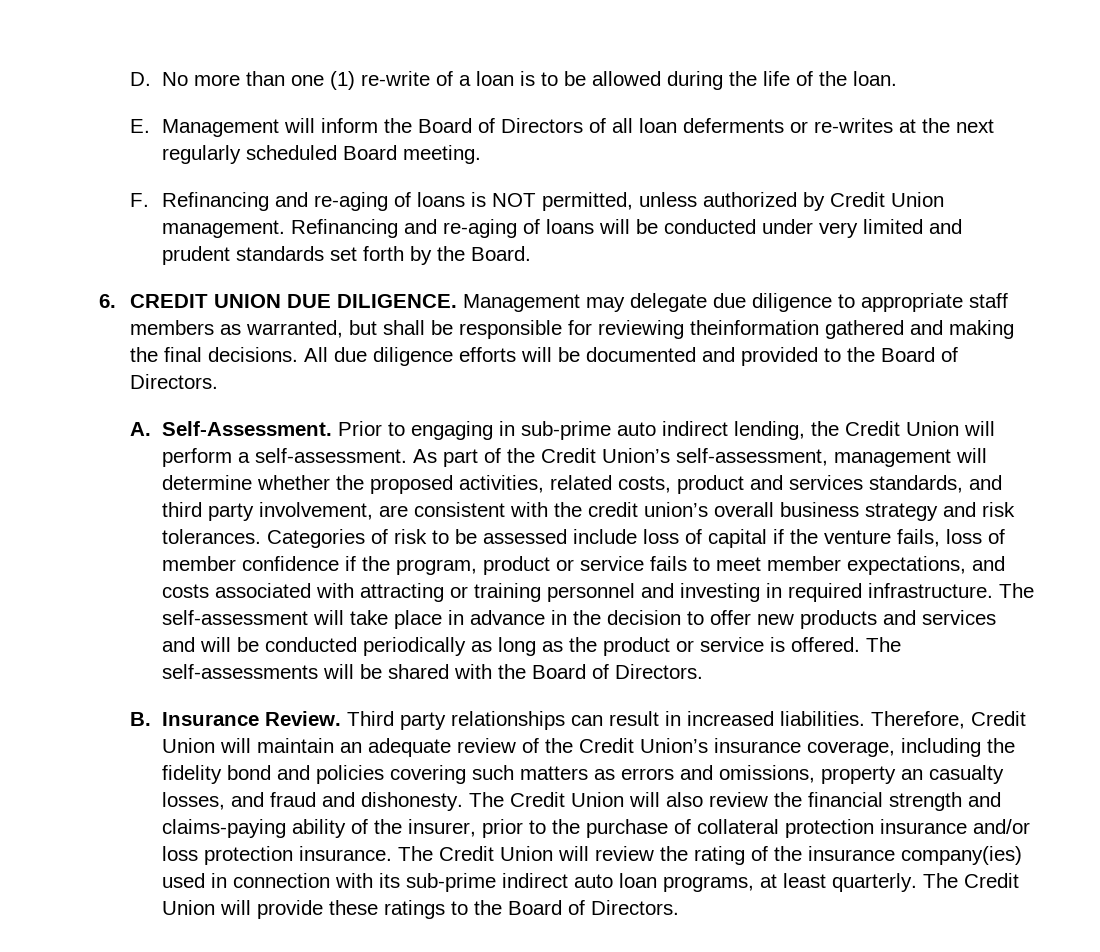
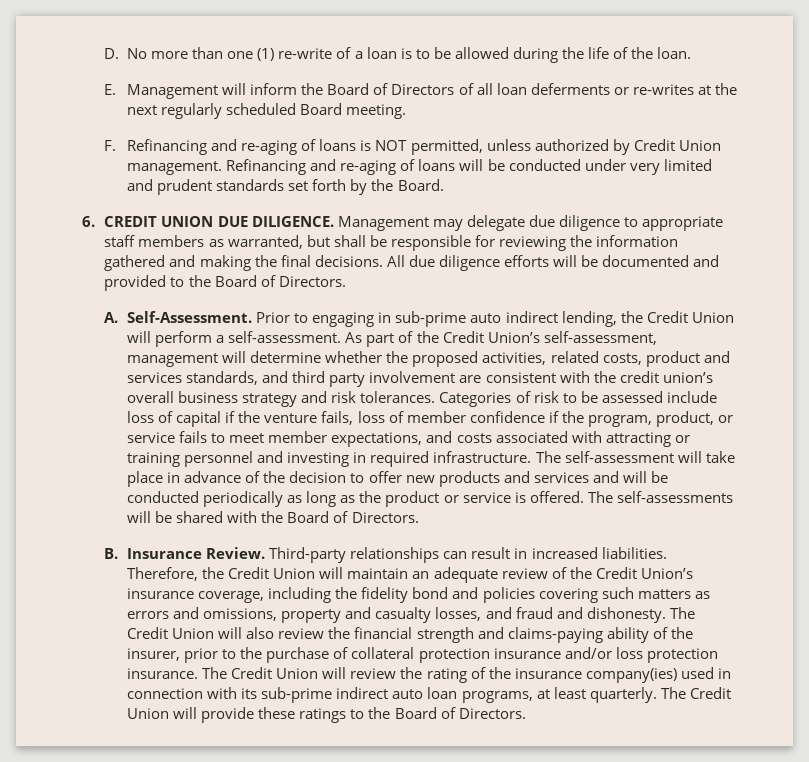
[690,320,820,335] theinformation -> [569,235,678,247] the information
[258,502,373,520] involvement, -> [369,371,456,383] involvement
[482,556,550,575] product -> [655,411,714,427] product,
[550,610,567,625] in -> [245,471,261,483] of
[346,711,446,730] Third party -> [269,547,347,563] Third-party
(965, 720) none -> [202,567,225,579] the
[900,769,923,780] an -> [345,607,372,619] and

